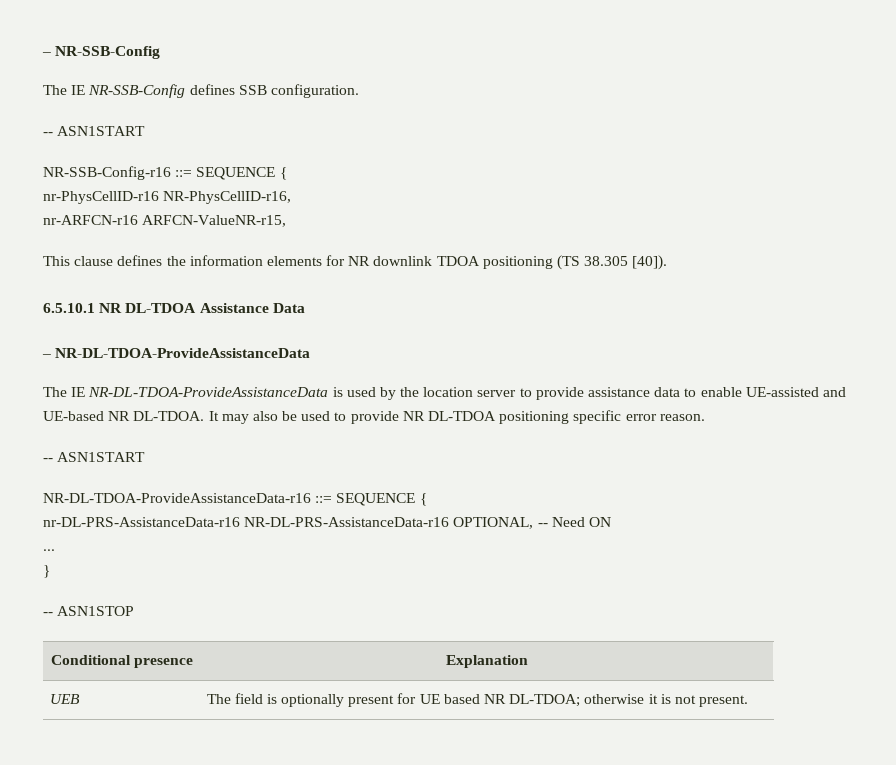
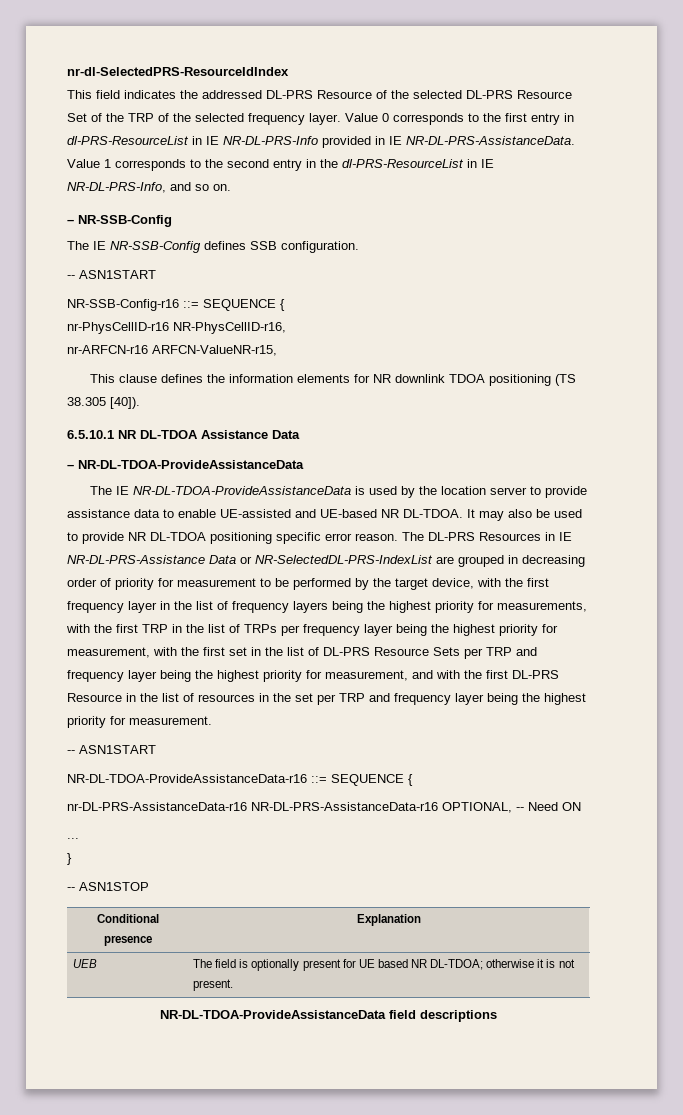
(42, 54) none -> [67,67,289,76] [67,90,572,99] [67,113,574,125] [67,136,575,148] [67,159,494,171] [67,182,231,193] nr-dl-SelectedPRS-ResourceIdIndex // This field indicates the addressed DL-PRS Resource of the selected DL-PRS Resource Set of the TRP of the selected frequency layer. Value 0 corresponds to the first entry in dl-PRS-ResourceList in IE NR-DL-PRS-Info provided in IE NR-DL-PRS-AssistanceData. Value 1 corresponds to the second entry in the dl-PRS-ResourceList in IE NR-DL-PRS-Info, and so on. //
(705, 417) none -> [402,532,572,541] [67,555,585,567] [67,578,549,590] [67,601,587,613] [66,624,558,636] [67,647,537,659] [67,670,559,682] [67,693,586,705] [67,716,212,728] The DL-PRS Resources in IE NR-DL-PRS-Assistance Data or NR-SelectedDL-PRS-IndexList are grouped in decreasing order of priority for measurement to be performed by the target device, with the first frequency layer in the list of frequency layers being the highest priority for measurements, with the first TRP in the list of TRPs per frequency layer being the highest priority for measurement, with the first set in the list of DL-PRS Resource Sets per TRP and frequency layer being the highest priority for measurement, and with the first DL-PRS Resource in the list of resources in the set per TRP and frequency layer being the highest priority for measurement.
(749, 701) none -> [160,1010,497,1022] // NR-DL-TDOA-ProvideAssistanceData field descriptions

